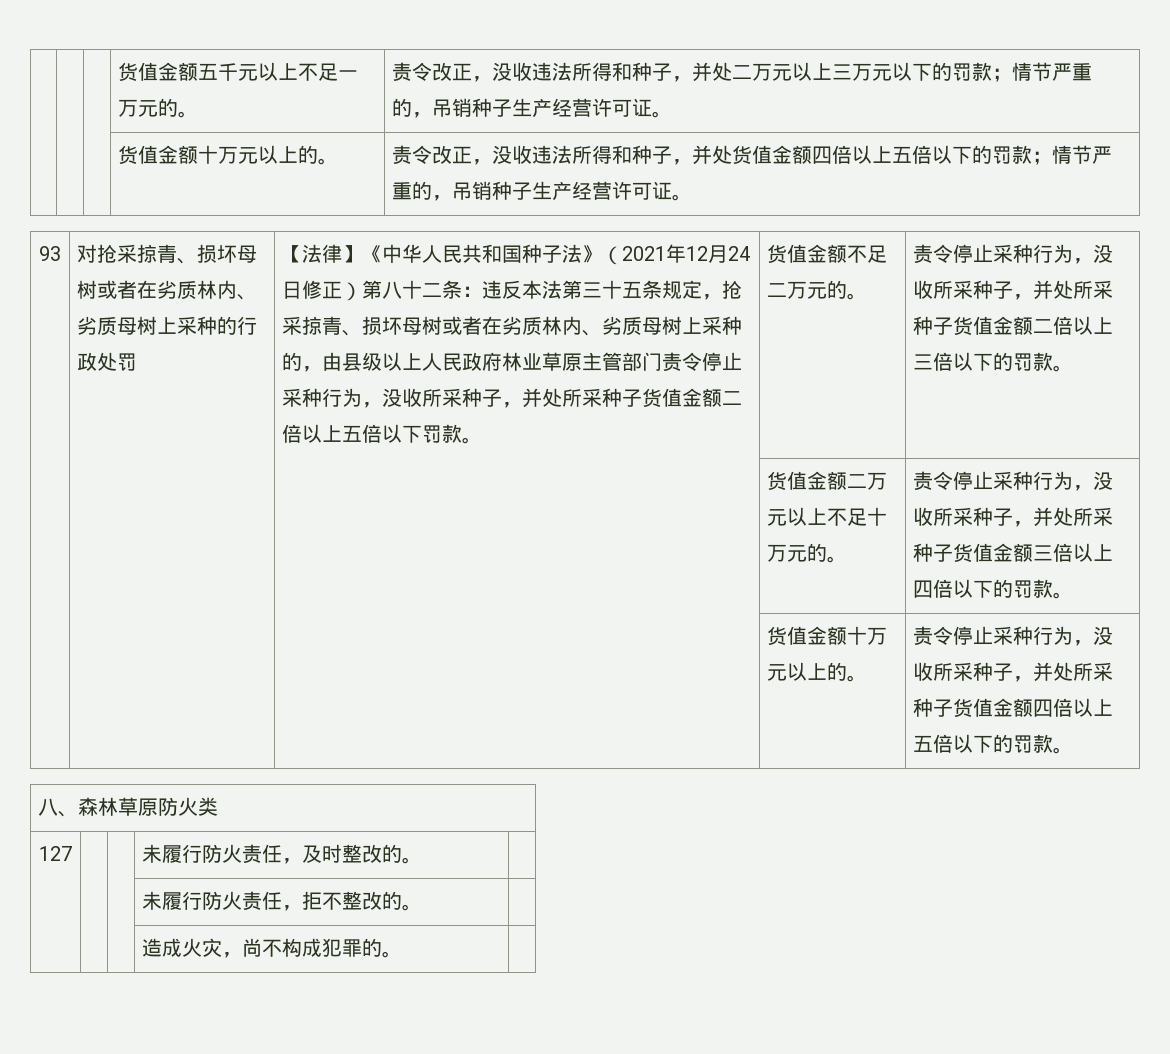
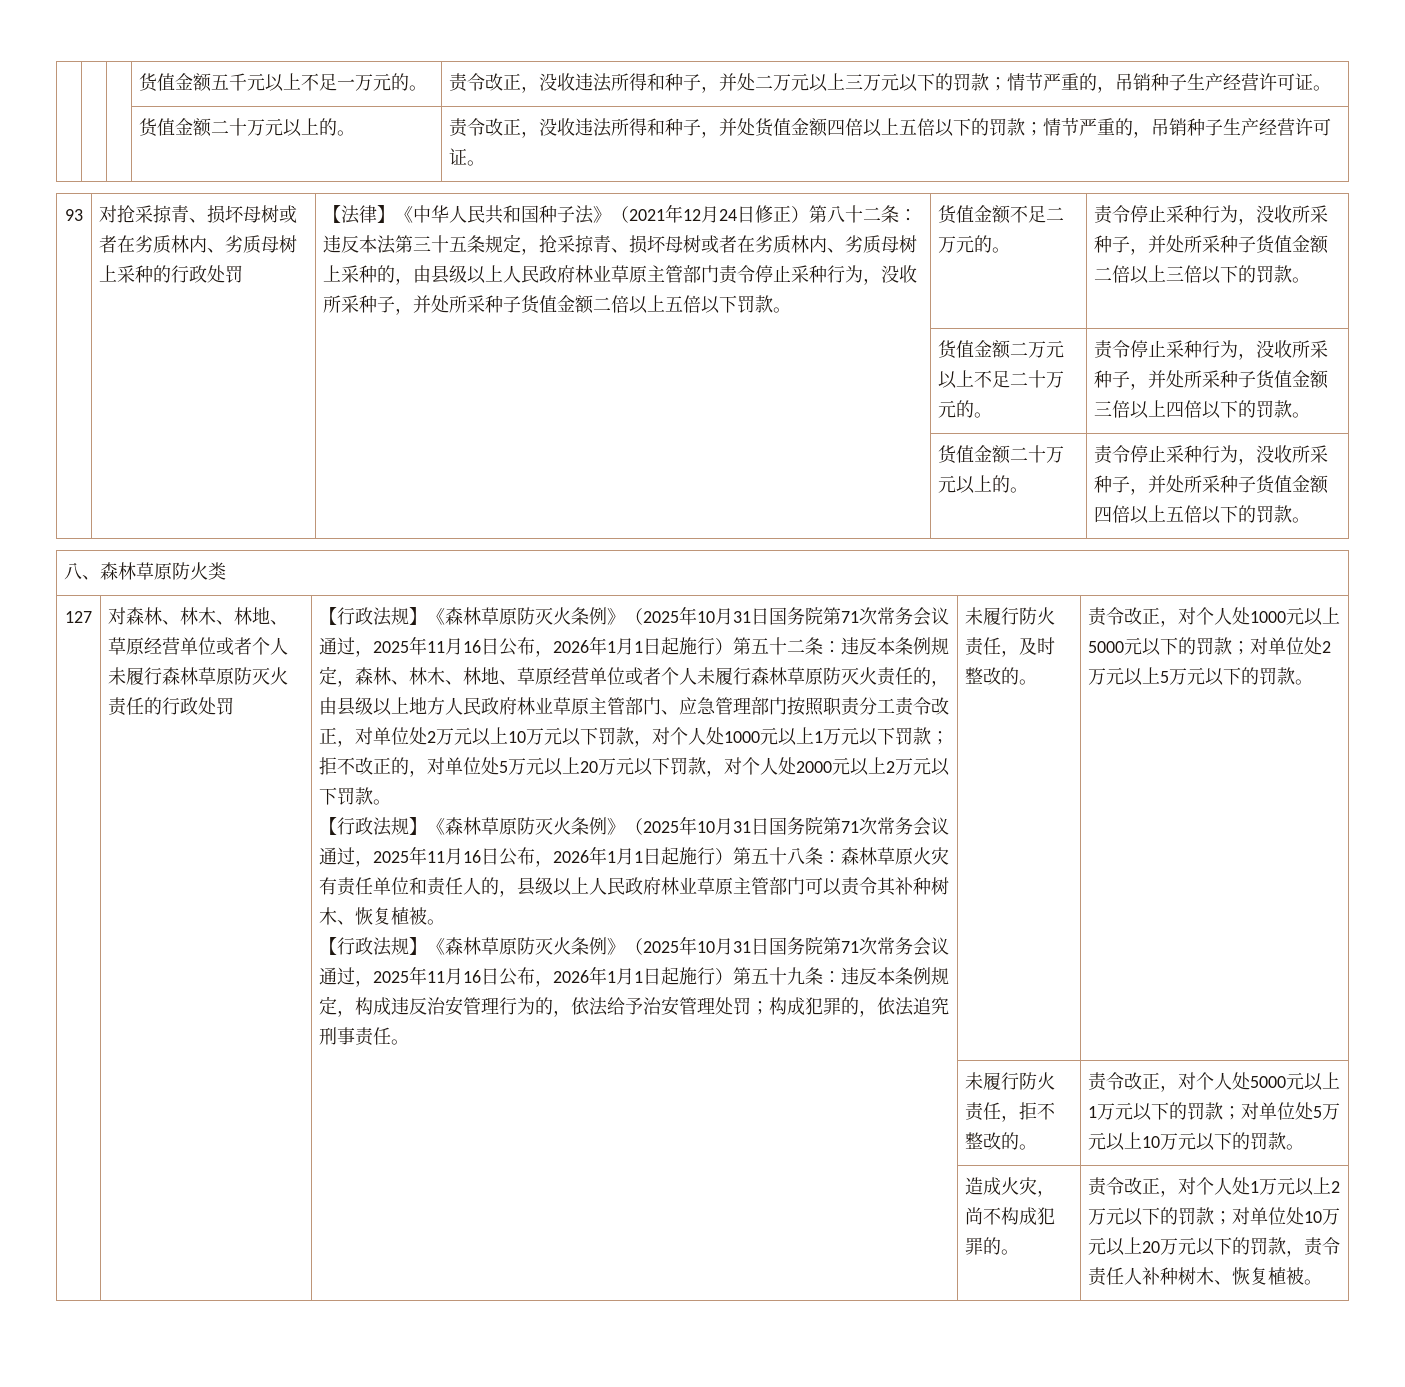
(199, 154) none -> [211,120,230,134] 二
(868, 517) none -> [1010,372,1029,386] 二
(848, 635) none -> [1010,447,1029,461] 二
(72, 853) | -> [108,607,289,625] [108,637,289,655] [108,667,289,685] [108,697,235,716] [319,606,950,626] [319,636,950,657] [319,666,950,687] [319,697,950,716] [319,727,950,747] [319,757,951,777] [319,787,392,805] [319,816,950,836] [319,846,950,867] [319,877,950,897] [319,907,446,925] [319,936,950,956] [319,966,950,987] [319,996,950,1017] [319,1027,410,1046] 对森林、林木、林地、草原经营单位或者个人未履行森林草原防灭火责任的行政处罚 | 【行政法规】《森林草原防灭火条例》（2025年10月31日国务院第71次常务会议通过，2025年11月16日公布，2026年1月1日起施行）第五十二条：违反本条例规定，森林、林木、林地、草原经营单位或者个人未履行森林草原防灭火责任的，由县级以上地方人民政府林业草原主管部门、应急管理部门按照职责分工责令改正，对单位处2万元以上10万元以下罚款，对个人处1000元以上1万元以下罚款；拒不改正的，对单位处5万元以上20万元以下罚款，对个人处2000元以上2万元以下罚款。 // 【行政法规】《森林草原防灭火条例》（2025年10月31日国务院第71次常务会议通过，2025年11月16日公布，2026年1月1日起施行）第五十八条：森林草原火灾有责任单位和责任人的，县级以上人民政府林业草原主管部门可以责令其补种树木、恢复植被。 // 【行政法规】《森林草原防灭火条例》（2025年10月31日国务院第71次常务会议通过，2025年11月16日公布，2026年1月1日起施行）第五十九条：违反本条例规定，构成违反治安管理行为的，依法给予治安管理处罚；构成犯罪的，依法追究刑事责任。
(423, 860) none -> [1088,607,1341,627] [1088,637,1332,656] [1088,667,1314,686] 责令改正，对个人处1000元以上5000元以下的罚款；对单位处2万元以上5万元以下的罚款。
(423, 907) none -> [1088,1072,1341,1092] [1088,1102,1341,1121] [1088,1132,1305,1151] 责令改正，对个人处5000元以上1万元以下的罚款；对单位处5万元以上10万元以下的罚款。
(403, 954) none -> [1088,1177,1341,1197] [1088,1207,1341,1226] [1088,1237,1341,1257] [1088,1267,1323,1286] 责令改正，对个人处1万元以上2万元以下的罚款；对单位处10万元以上20万元以下的罚款，责令责任人补种树木、恢复植被。

